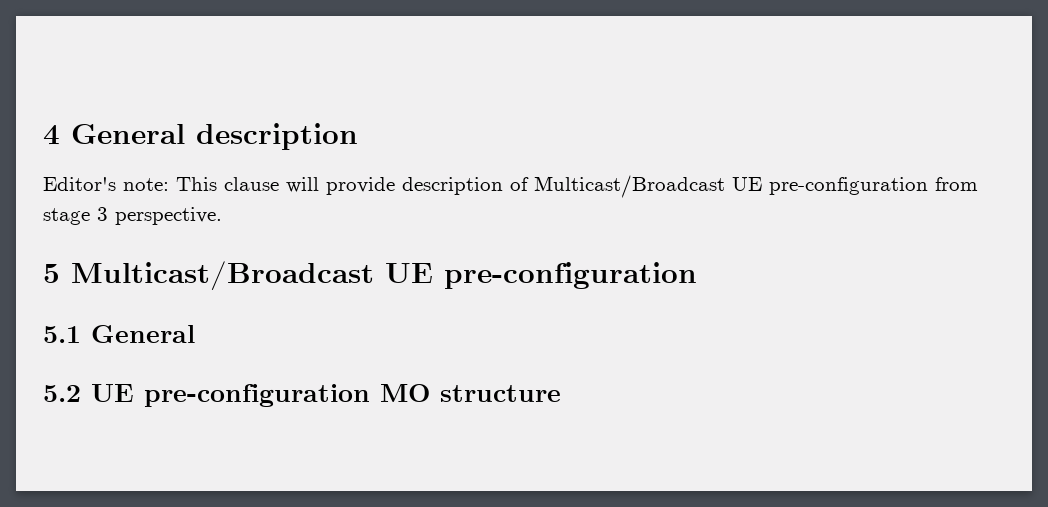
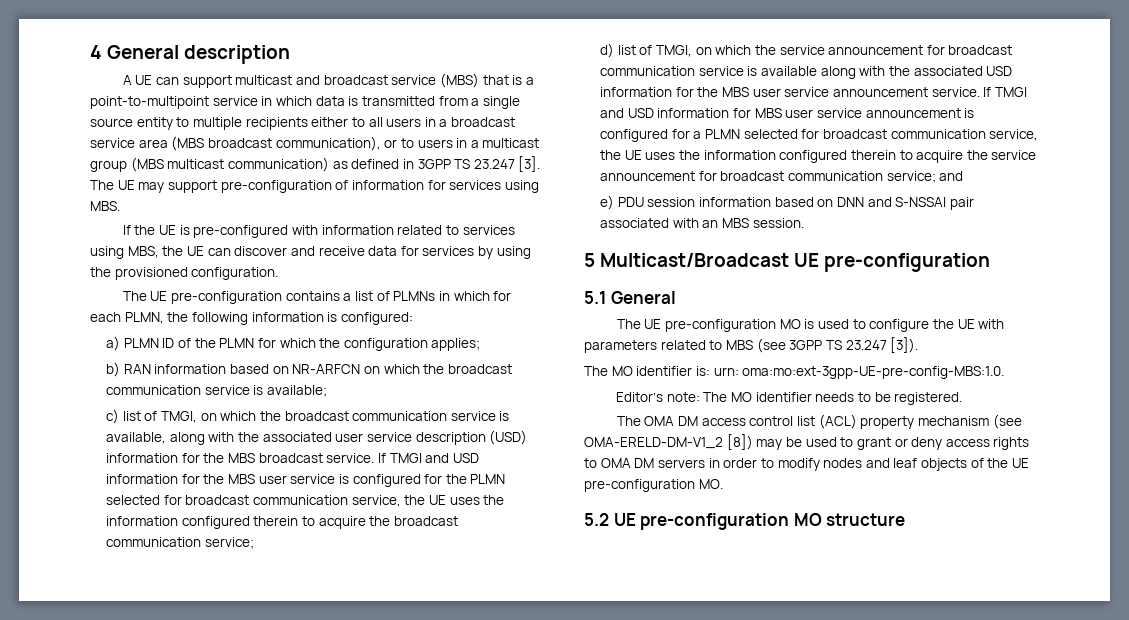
[43,175,978,198] [43,207,222,225] Editor's note: This clause will provide description of Multicast/Broadcast UE pre-configuration from stage 3 perspective. -> [122,73,534,88] [90,96,520,109] [90,117,516,130] [90,136,540,151] [90,156,541,172] [90,180,539,193] [90,201,120,211] [122,225,515,238] [90,246,531,259] [90,267,279,280] [122,291,512,304] [90,312,413,325] [106,336,481,351] [106,362,512,377] [106,385,327,397] [106,409,510,424] [106,430,528,445] [106,453,479,463] [106,474,506,487] [106,495,505,507] [106,516,458,529] [106,537,254,549] [600,43,1013,58] [600,66,1013,79] [600,87,1027,97] [600,108,975,118] [600,129,1039,142] [600,150,1037,163] [600,171,964,183] [600,195,974,210] [600,218,804,228] A UE can support multicast and broadcast service (MBS) that is a point-to-multipoint service in which data is transmitted from a single source entity to multiple recipients either to all users in a broadcast service area (MBS broadcast communication), or to users in a multicast group (MBS multicast communication) as defined in 3GPP TS 23.247 [3]. The UE may support pre-configuration of information for services using MBS. // If the UE is pre-configured with information related to services using MBS, the UE can discover and receive data for services by using the provisioned configuration. // The UE pre-configuration contains a list of PLMNs in which for each PLMN, the following information is configured: // a) PLMN ID of the PLMN for which the configuration applies; // b) RAN information based on NR-ARFCN on which the broadcast communication service is available; // c) list of TMGI, on which the broadcast communication service is available, along with the associated user service description (USD) information for the MBS broadcast service. If TMGI and USD information for the MBS user service is configured for the PLMN selected for broadcast communication service, the UE uses the information configured therein to acquire the broadcast communication service; // d) list of TMGI, on which the service announcement for broadcast communication service is available along with the associated USD information for the MBS user service announcement service. If TMGI and USD information for MBS user service announcement is configured for a PLMN selected for broadcast communication service, the UE uses the information configured therein to acquire the service announcement for broadcast communication service; and // e) PDU session information based on DNN and S-NSSAI pair associated with an MBS session.
(195, 334) none -> [616,319,1005,332] [584,337,919,353] [584,366,1005,379] [616,392,963,405] [616,414,1022,429] [584,434,1030,450] [584,458,1030,471] [584,479,723,492] // The UE pre-configuration MO is used to configure the UE with parameters related to MBS (see 3GPP TS 23.247 [3]). // The MO identifier is: urn: oma:mo:ext-3gpp-UE-pre-config-MBS:1.0. // Editor’s note: The MO identifier needs to be registered. // The OMA DM access control list (ACL) property mechanism (see OMA-ERELD-DM-V1_2 [8]) may be used to grant or deny access rights to OMA DM servers in order to modify nodes and leaf objects of the UE pre-configuration MO.

